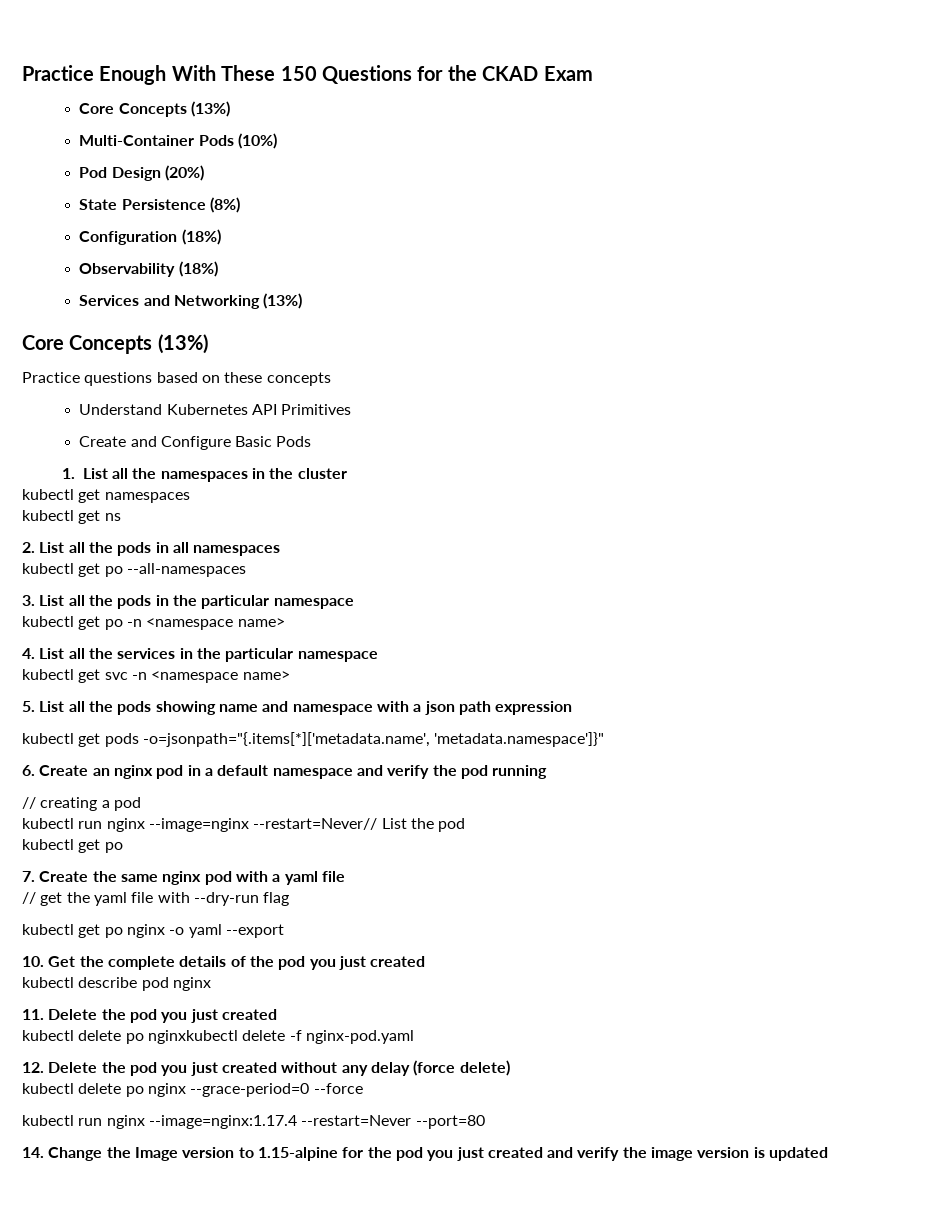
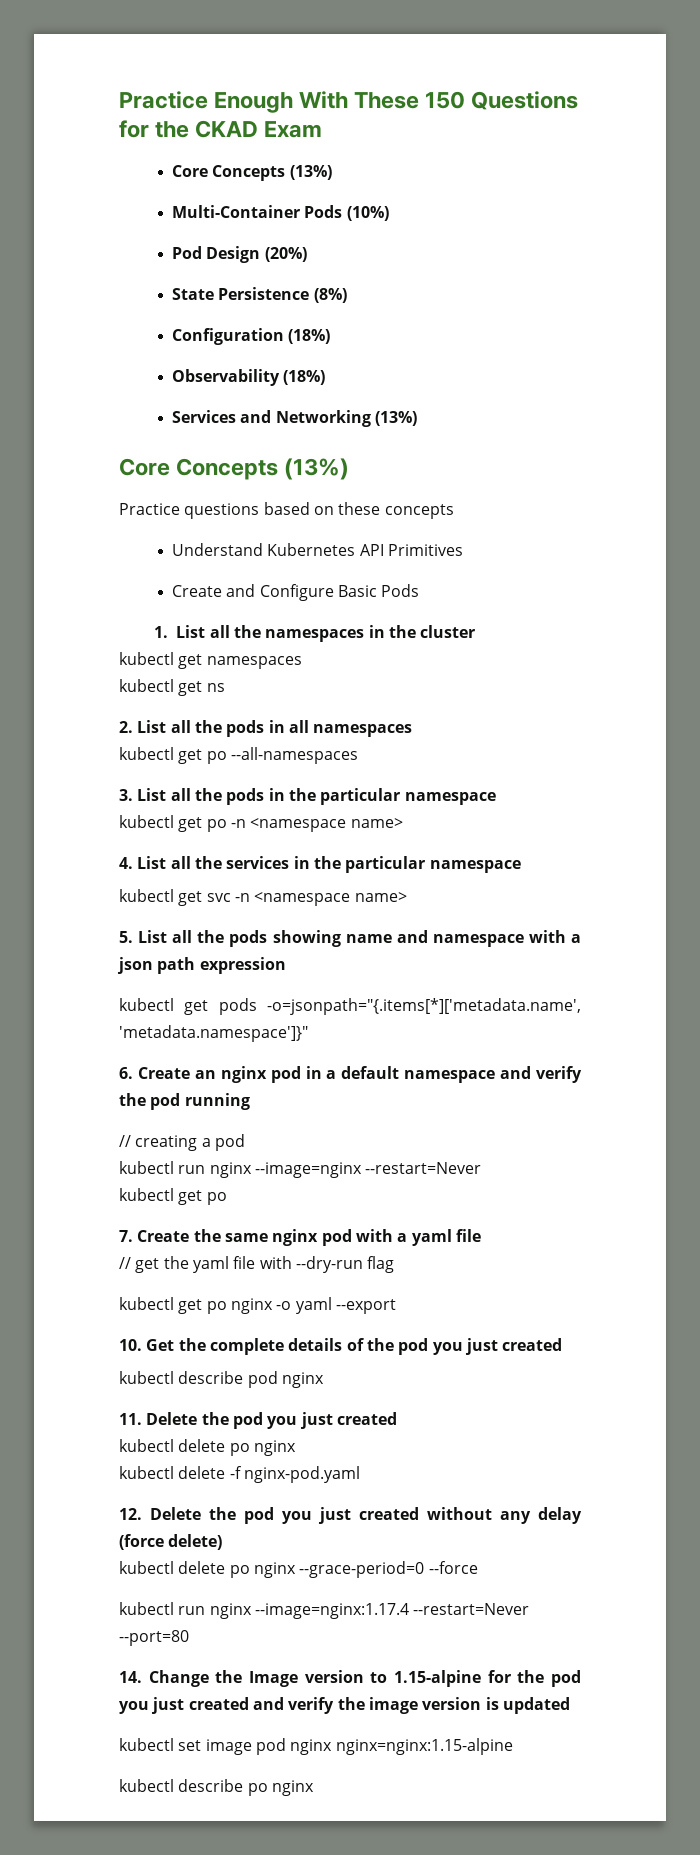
[253,818,466,832] --restart=Never// List the pod -> [365,1162,482,1174] --restart=Never
[147,1030,238,1044] nginxkubectl -> [253,1440,296,1456] [119,1466,174,1479] nginx // kubectl
(829, 1154) none -> [119,1738,513,1755] [119,1779,314,1796] // kubectl set image pod nginx nginx=nginx:1.15-alpine // kubectl describe po nginx

